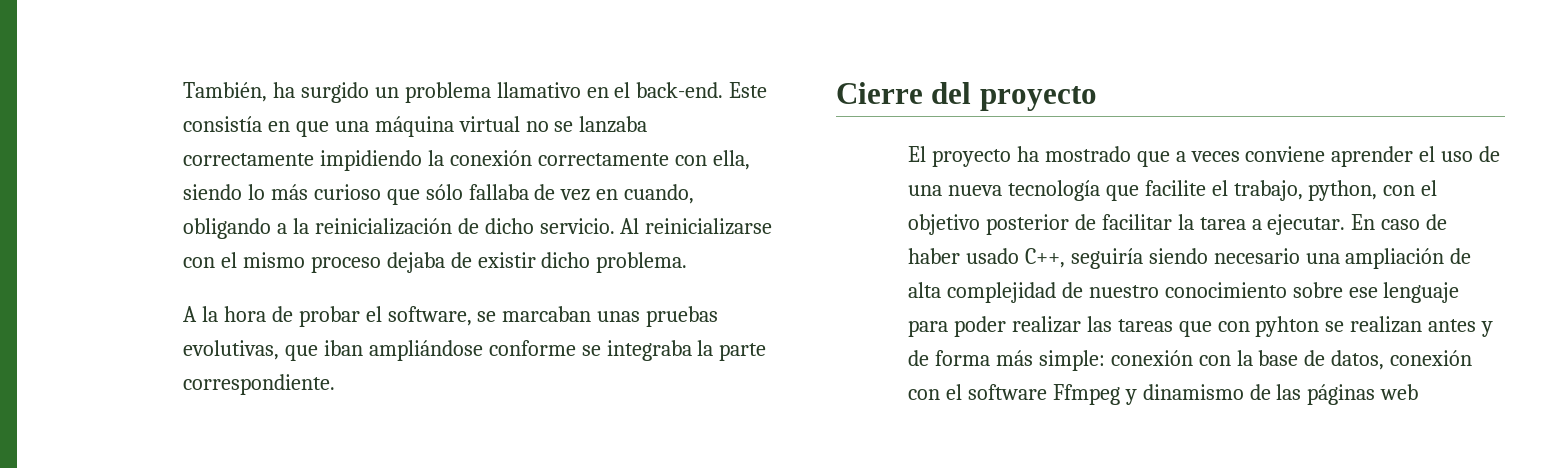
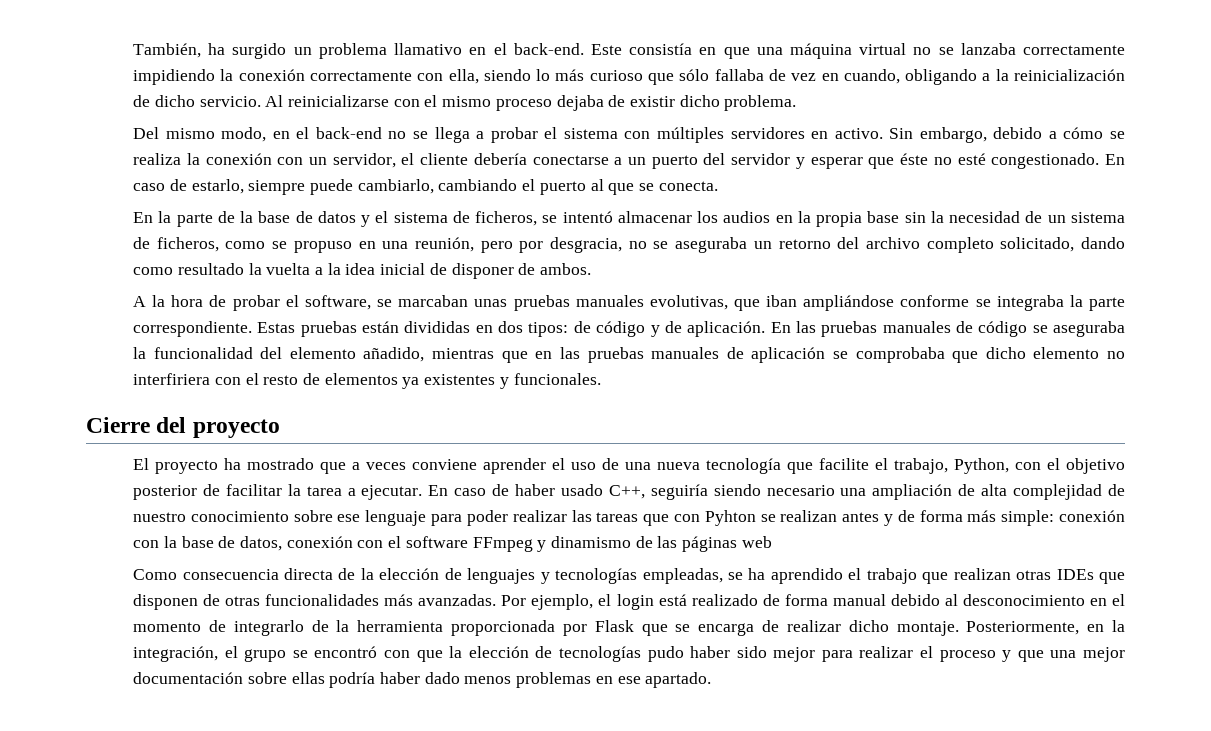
(688, 262) none -> [133,127,1126,143] [133,153,1125,169] [133,179,718,195] [133,211,1126,227] [133,237,1125,253] [133,263,592,279] // Del mismo modo, en el back-end no se llega a probar el sistema con múltiples servidores en activo. Sin embargo, debido a cómo se realiza la conexión con un servidor, el cliente debería conectarse a un puerto del servidor y esperar que éste no esté congestionado. En caso de estarlo, siempre puede cambiarlo, cambiando el puerto al que se conecta. // En la parte de la base de datos y el sistema de ficheros, se intentó almacenar los audios en la propia base sin la necesidad de un sistema de ficheros, como se propuso en una reunión, pero por desgracia, no se aseguraba un retorno del archivo completo solicitado, dando como resultado la vuelta a la idea inicial de disponer de ambos.
(719, 316) none -> [575,295,644,307] manuales
(335, 384) none -> [257,321,1126,337] [133,347,1125,363] [133,373,601,389] Estas pruebas están divididas en dos tipos: de código y de aplicación. En las pruebas manuales de código se aseguraba la funcionalidad del elemento añadido, mientras que en las pruebas manuales de aplicación se comprobaba que dicho elemento no interfiriera con el resto de elementos ya existentes y funcionales.
[1308,180,1378,201] python, -> [954,458,1010,474] Python,
[1255,316,1320,337] pyhton -> [704,510,756,526] Pyhton
[1052,384,1120,405] Ffmpeg -> [472,537,533,552] FFmpeg
(1419, 392) none -> [133,568,1125,584] [133,594,1126,610] [133,620,1125,636] [133,646,1125,662] [133,672,712,688] // Como consecuencia directa de la elección de lenguajes y tecnologías empleadas, se ha aprendido el trabajo que realizan otras IDEs que disponen de otras funcionalidades más avanzadas. Por ejemplo, el login está realizado de forma manual debido al desconocimiento en el momento de integrarlo de la herramienta proporcionada por Flask que se encarga de realizar dicho montaje. Posteriormente, en la integración, el grupo se encontró con que la elección de tecnologías pudo haber sido mejor para realizar el proceso y que una mejor documentación sobre ellas podría haber dado menos problemas en ese apartado.

